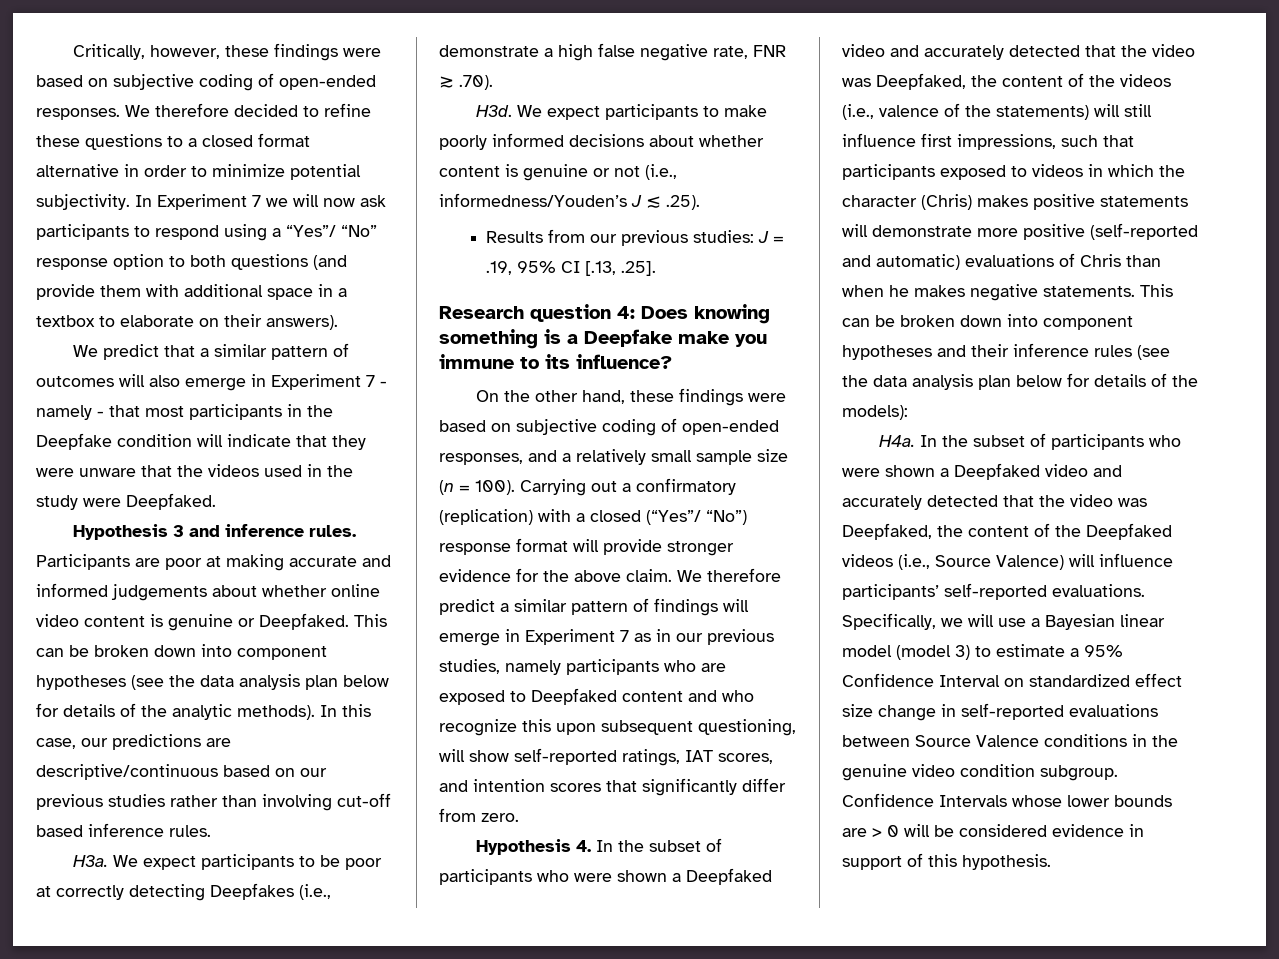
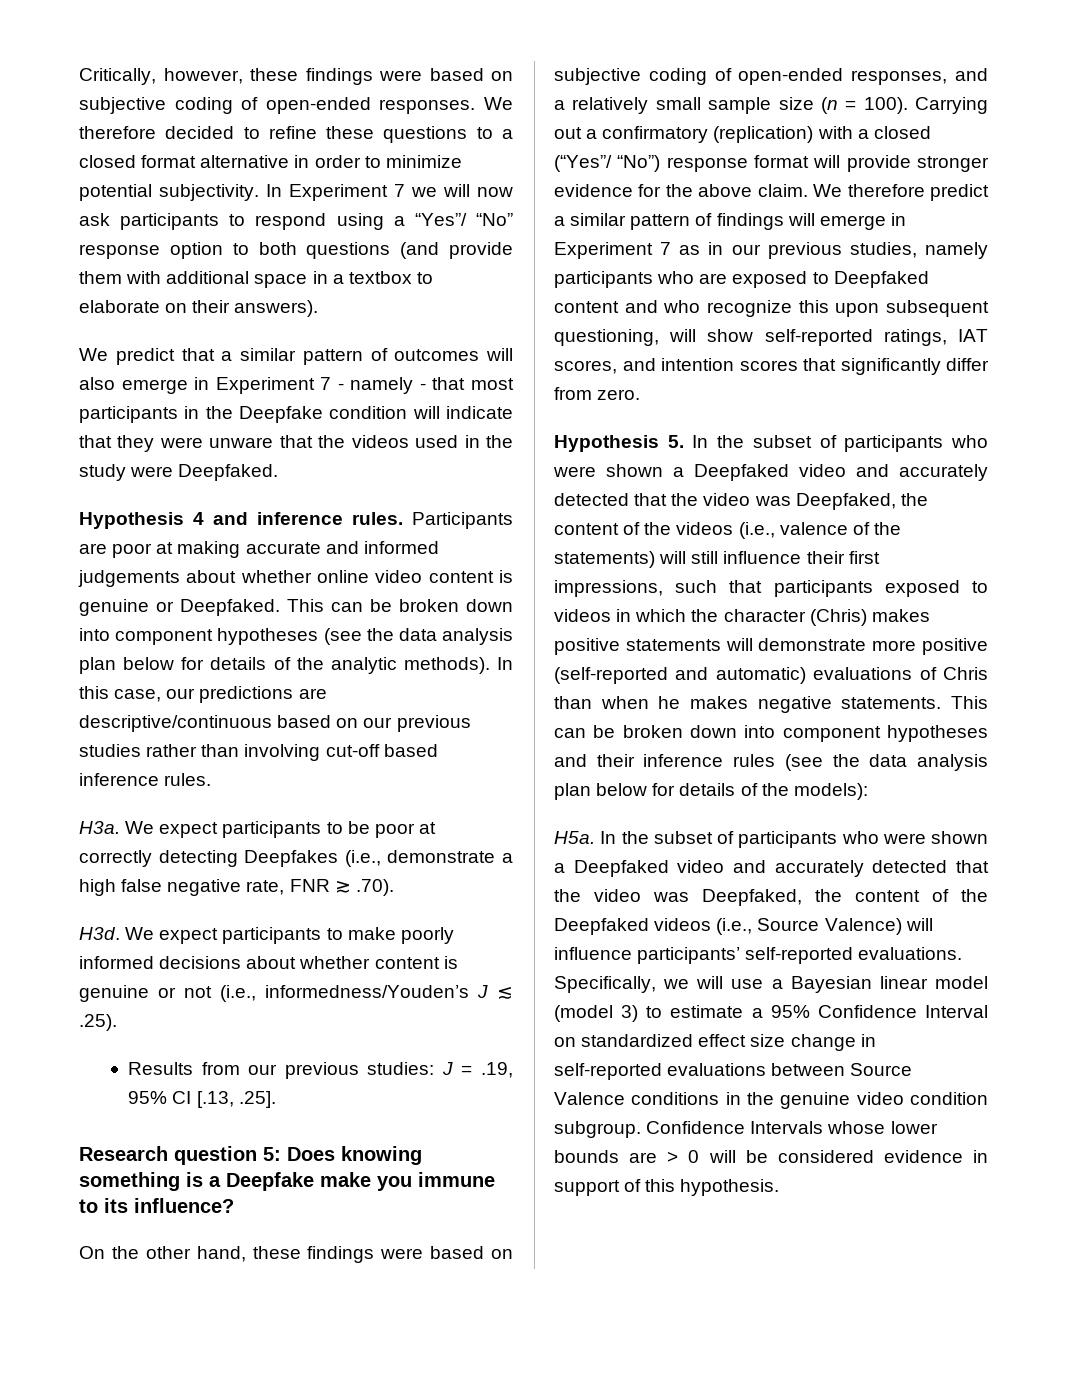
[172,525,184,537] 3 -> [193,512,204,525] 4
[617,306,635,319] 4: -> [263,1147,281,1161] 5:
[575,840,591,852] 4. -> [667,435,684,448] 5.
(916, 140) none -> [806,551,845,564] their
[878,435,915,447] H4a. -> [554,831,595,844] H5a.

